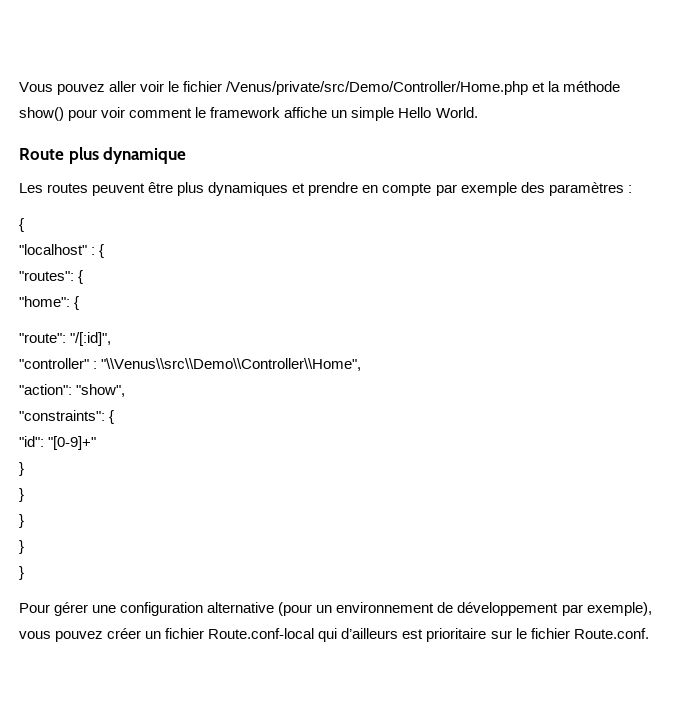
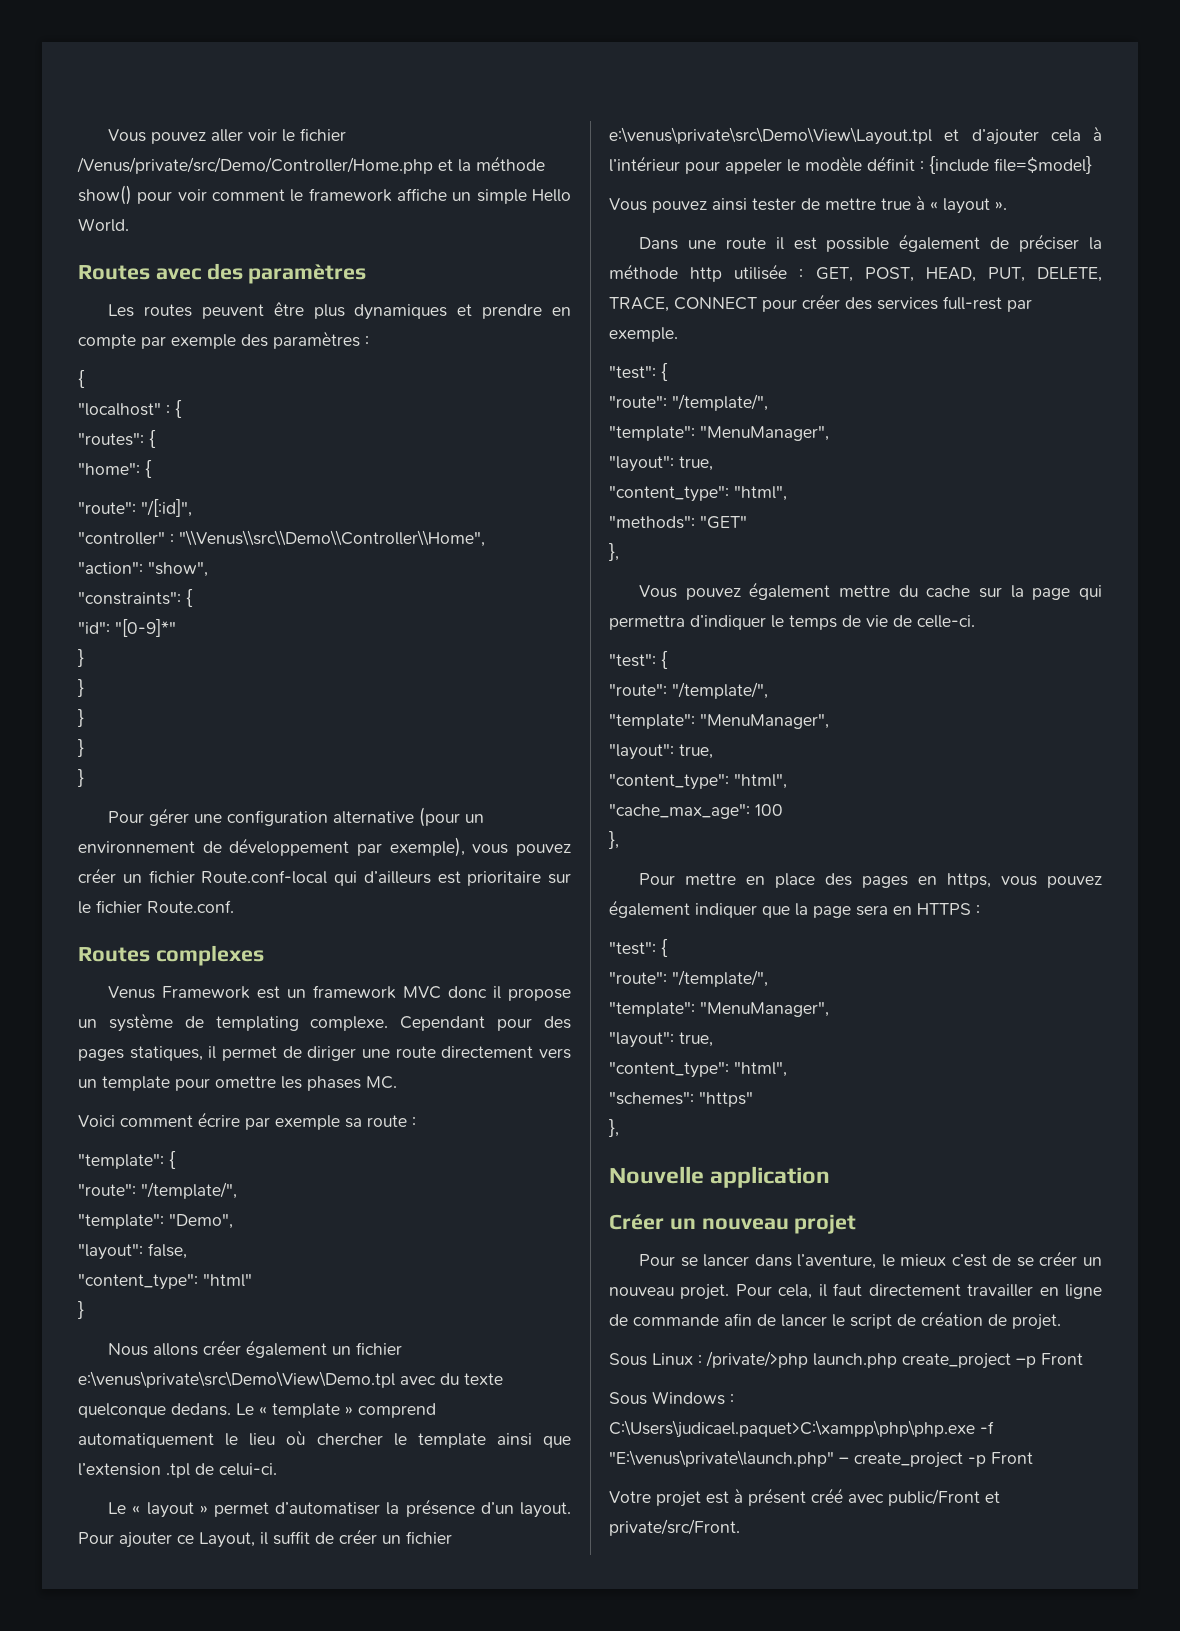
[19,147,187,164] Route plus dynamique -> [78,263,367,284] Routes avec des paramètres
[48,436,97,450] "[0-9]+" -> [115,619,176,637] "[0-9]*"
(649, 633) none -> [78,945,264,966] [108,985,571,1001] [78,1013,571,1032] [78,1046,571,1061] [78,1076,397,1091] [78,1112,416,1130] [78,1151,176,1169] [78,1182,237,1199] [78,1213,233,1229] [78,1243,187,1260] [78,1273,252,1290] [78,1301,84,1319] [108,1340,403,1358] [78,1371,503,1388] [78,1403,436,1418] [78,1430,571,1448] [78,1463,277,1478] [108,1499,572,1518] [78,1529,452,1548] [609,126,1102,145] [609,156,1092,174] [609,195,1007,214] [639,234,1102,252] [609,264,1102,282] [609,294,1032,312] [609,327,678,342] [609,363,668,381] [609,394,768,411] [609,425,829,441] [609,455,713,472] [609,485,787,502] [609,515,747,529] [609,543,619,561] [639,582,1103,600] [609,615,975,630] [609,651,668,669] [609,682,768,699] [609,713,829,729] [609,743,713,760] [609,773,787,790] [609,803,783,819] [609,831,619,849] [639,873,1102,888] [609,900,980,918] [609,939,668,957] [609,970,768,987] [609,1001,829,1017] [609,1031,713,1048] [609,1061,787,1078] [609,1091,753,1107] [609,1119,619,1137] [609,1166,831,1188] [609,1214,857,1234] [639,1251,1102,1269] [609,1283,1102,1300] [609,1311,1061,1330] [609,1351,1083,1369] [609,1391,734,1405] [609,1420,994,1438] [609,1450,1033,1468] [609,1488,1000,1507] [609,1519,740,1536] // Routes complexes // Venus Framework est un framework MVC donc il propose un système de templating complexe. Cependant pour des pages statiques, il permet de diriger une route directement vers un template pour omettre les phases MC. // Voici comment écrire par exemple sa route : // "template": { // "route": "/template/", // "template": "Demo", // "layout": false, // "content_type": "html" // } // Nous allons créer également un fichier e:\venus\private\src\Demo\View\Demo.tpl avec du texte quelconque dedans. Le « template » comprend automatiquement le lieu où chercher le template ainsi que l’extension .tpl de celui-ci. // Le « layout » permet d’automatiser la présence d’un layout. Pour ajouter ce Layout, il suffit de créer un fichier e:\venus\private\src\Demo\View\Layout.tpl et d’ajouter cela à l’intérieur pour appeler le modèle définit : {include file=$model} // Vous pouvez ainsi tester de mettre true à « layout ». // Dans une route il est possible également de préciser la méthode http utilisée : GET, POST, HEAD, PUT, DELETE, TRACE, CONNECT pour créer des services full-rest par exemple. // "test": { // "route": "/template/", // "template": "MenuManager", // "layout": true, // "content_type": "html", // "methods": "GET" // }, // Vous pouvez également mettre du cache sur la page qui permettra d’indiquer le temps de vie de celle-ci. // "test": { // "route": "/template/", // "template": "MenuManager", // "layout": true, // "content_type": "html", // "cache_max_age": 100 // }, // Pour mettre en place des pages en https, vous pouvez également indiquer que la page sera en HTTPS : // "test": { // "route": "/template/", // "template": "MenuManager", // "layout": true, // "content_type": "html", // "schemes": "https" // }, // Nouvelle application // Créer un nouveau projet // Pour se lancer dans l’aventure, le mieux c’est de se créer un nouveau projet. Pour cela, il faut directement travailler en ligne de commande afin de lancer le script de création de projet. // Sous Linux : /private/>php launch.php create_project –p Front // Sous Windows : C:\Users\judicael.paquet>C:\xampp\php\php.exe -f "E:\venus\private\launch.php" – create_project -p Front // Votre projet est à présent créé avec public/Front et private/src/Front.

